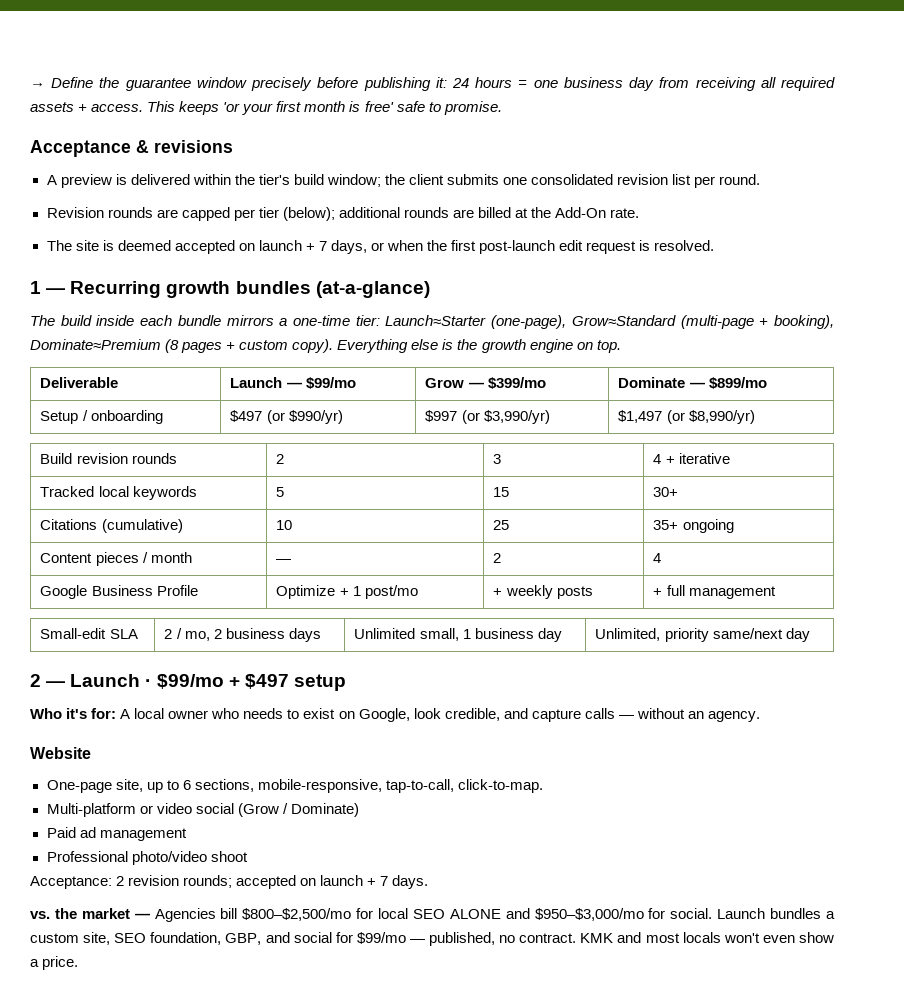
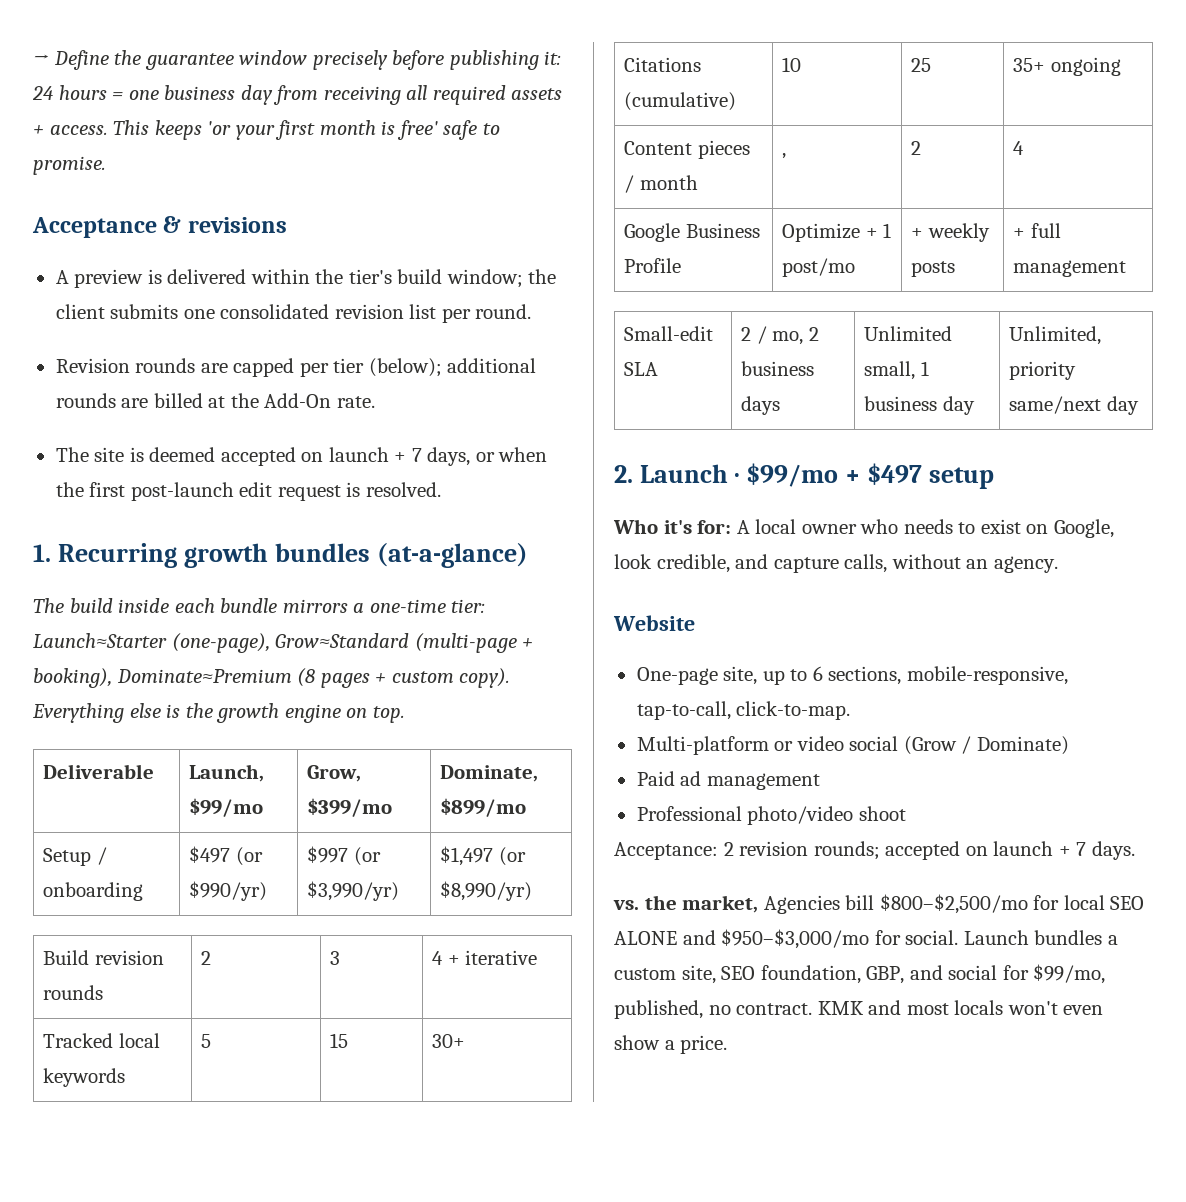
[30,281,66,294] 1 — -> [33,544,51,562] 1.
[230,377,302,388] Launch — -> [189,764,265,782] Launch,
[425,378,484,388] Grow — -> [307,765,362,782] Grow,
[618,377,705,388] Dominate — -> [440,765,539,782] Dominate,
[276,559,292,563] — -> [782,153,787,159] ,
[30,674,66,687] 2 — -> [614,465,633,483] 2.
[584,708,634,719] calls — -> [844,554,888,573] calls,
[81,908,150,919] market — -> [682,895,759,913] market,
[356,932,425,944] $99/mo — -> [1033,964,1106,984] $99/mo,

